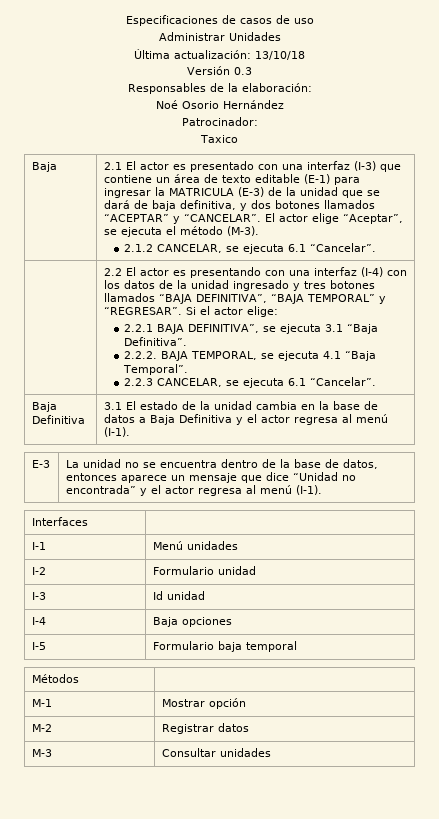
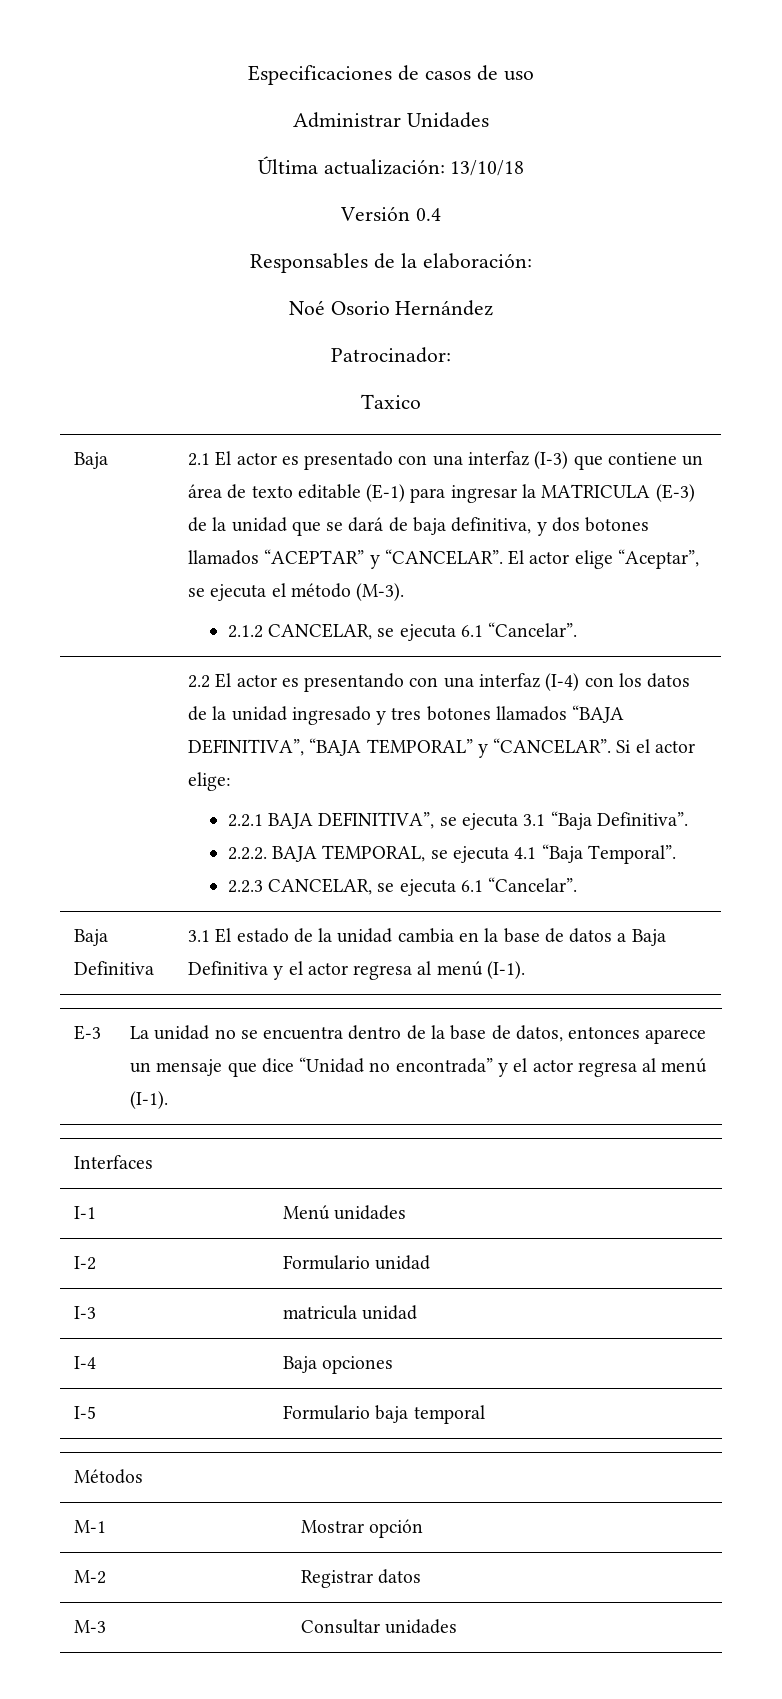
[234,67,252,75] 0.3 -> [415,208,441,221] 0.4
[103,307,182,315] “REGRESAR”. -> [493,738,612,754] “CANCELAR”.
[152,591,163,600] Id -> [283,1305,358,1320] matricula

